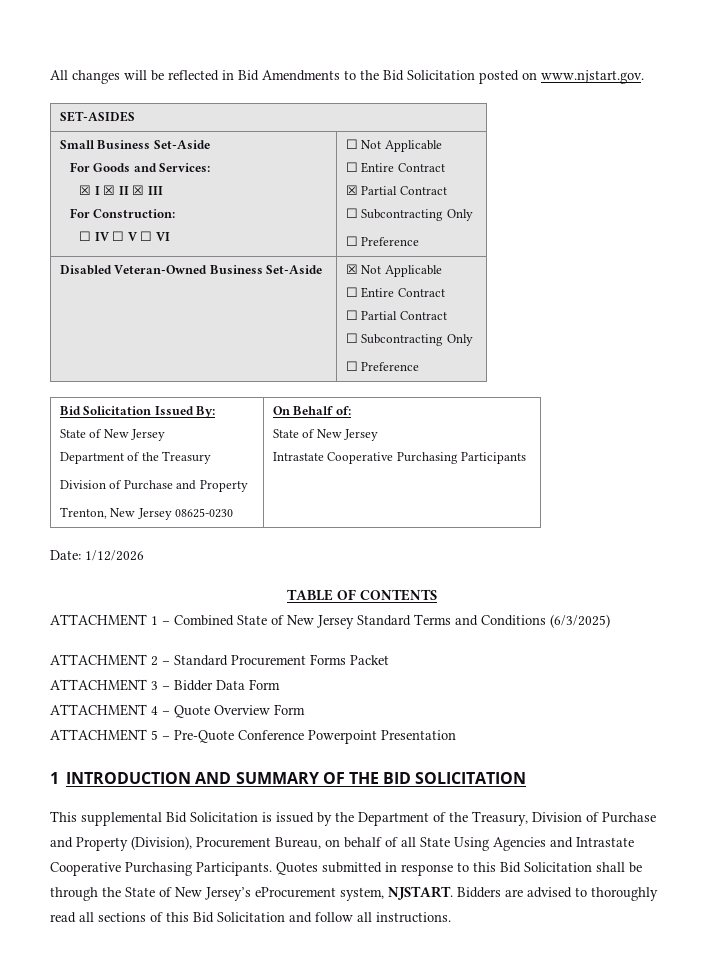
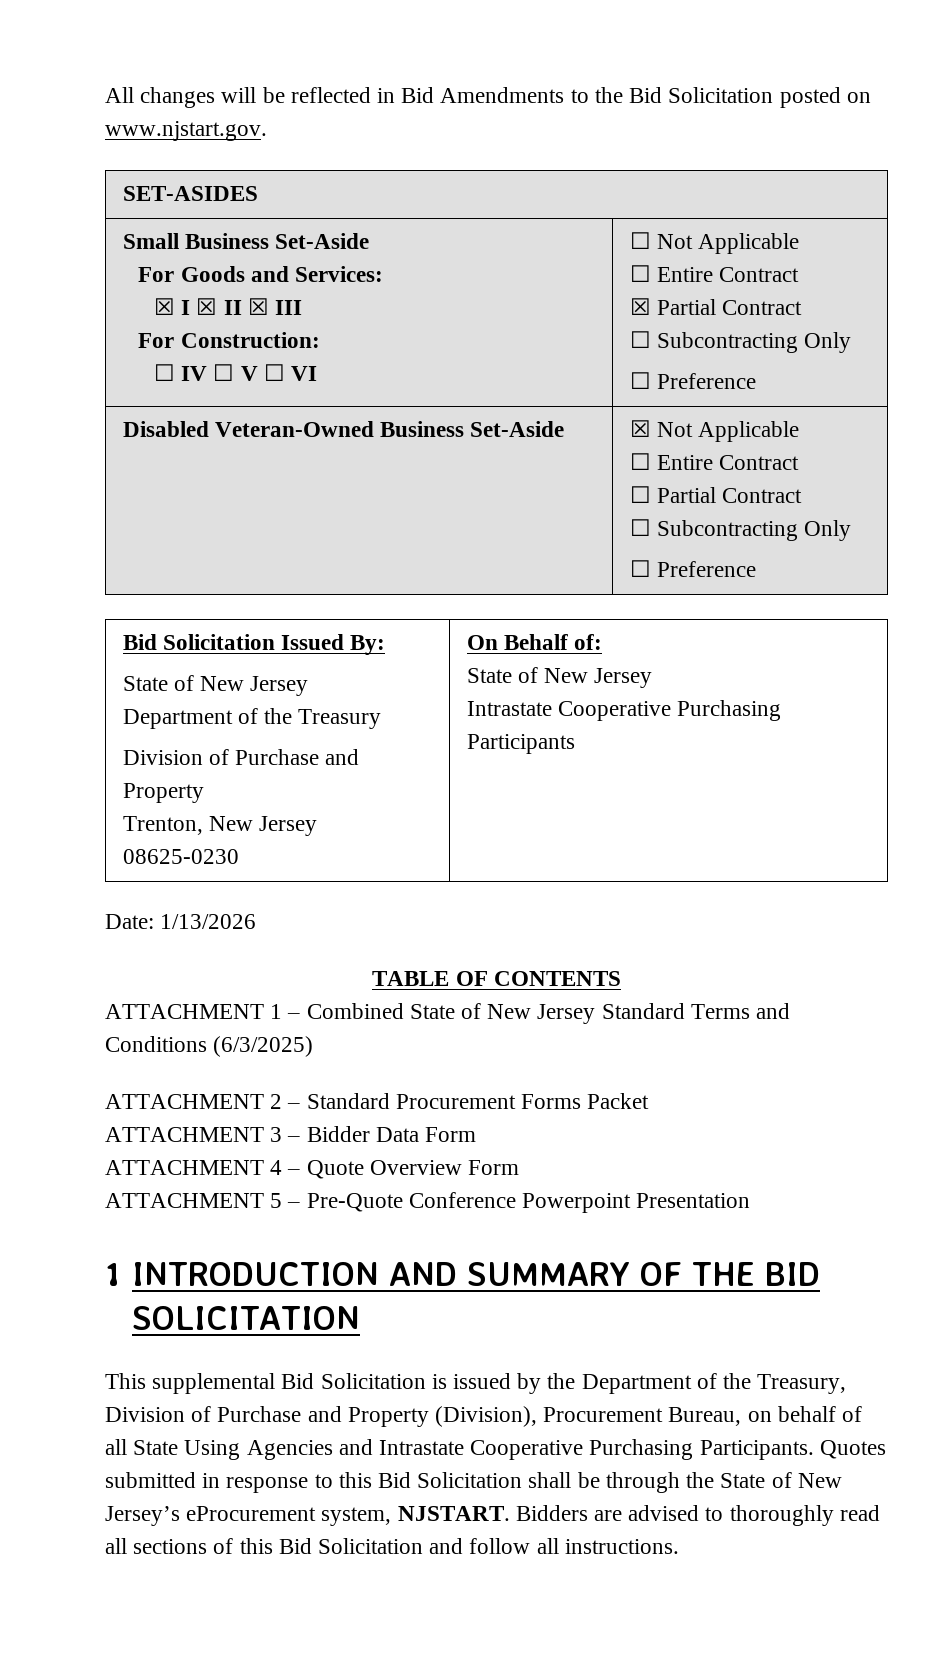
[85,550,144,561] 1/12/2026 -> [160,914,257,929] 1/13/2026

